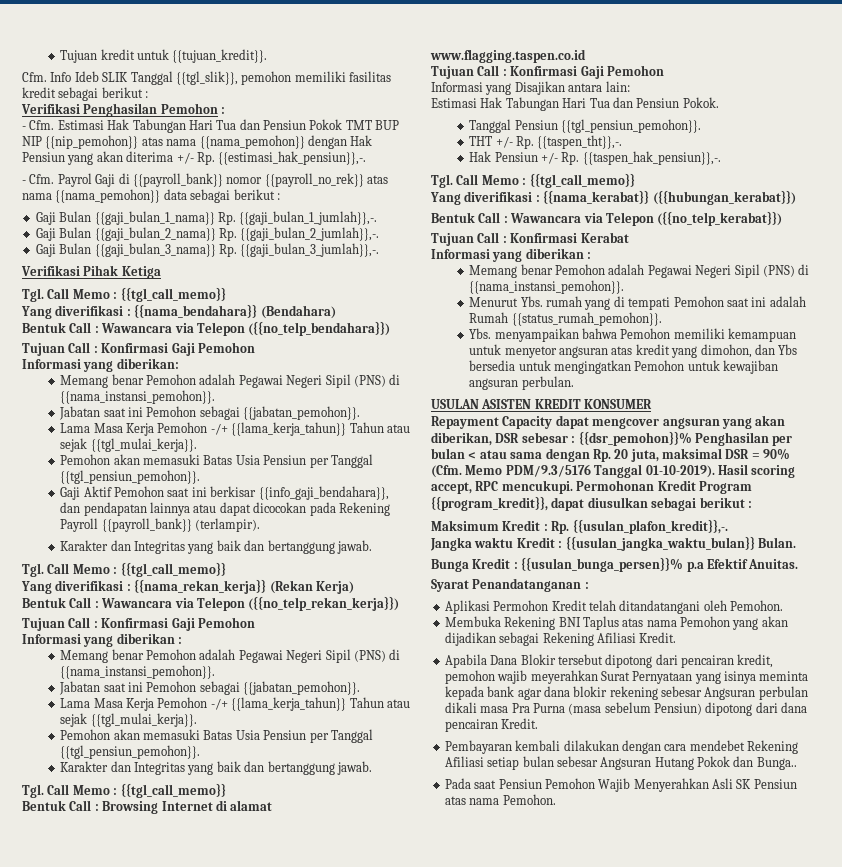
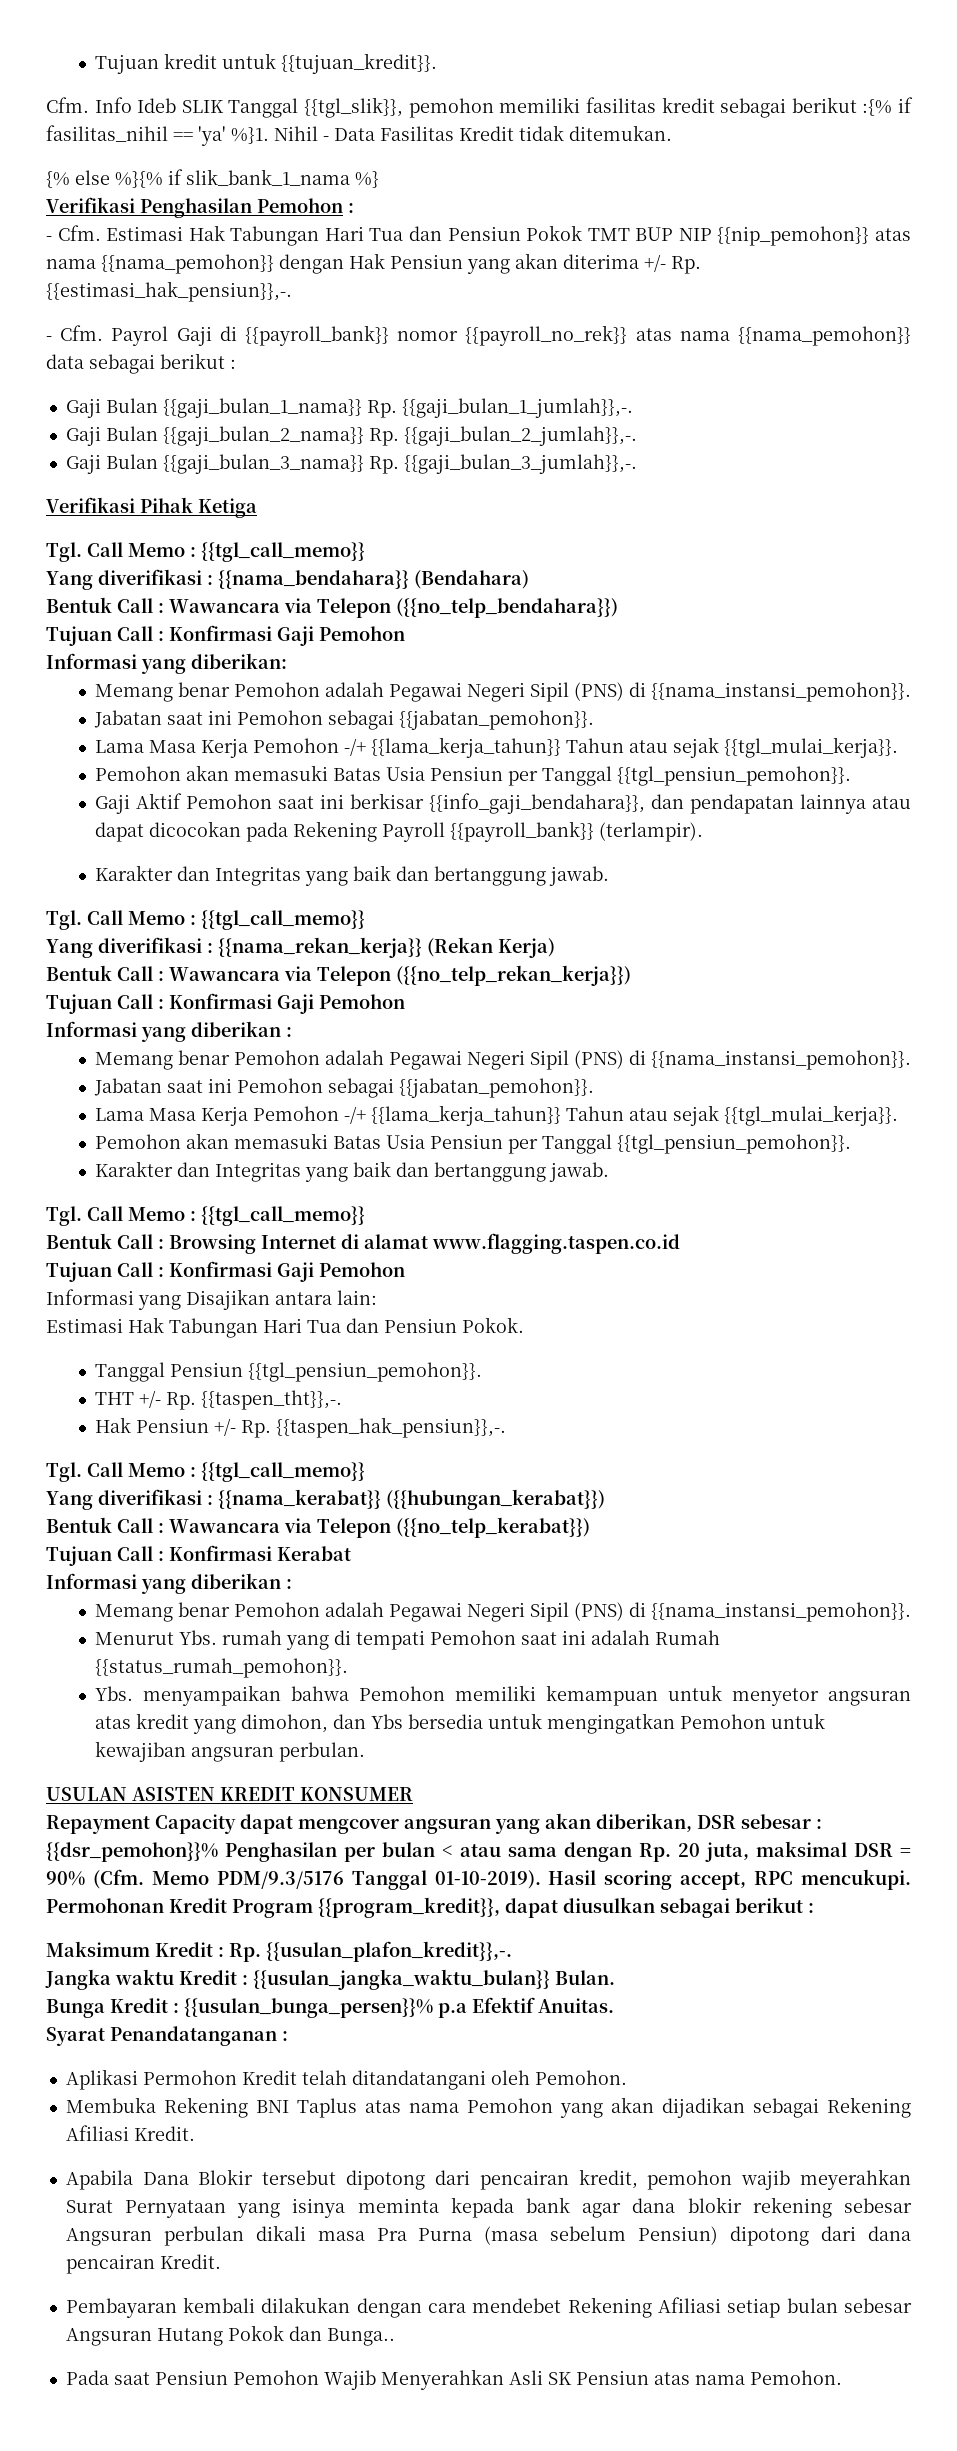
[145,91,149,98] : -> [862,97,914,116] [46,125,672,146] [46,169,379,188] :{% if fasilitas_nihil == 'ya' %}1. Nihil - Data Fasilitas Kredit tidak ditemukan. // {% else %}{% if slik_bank_1_nama %}

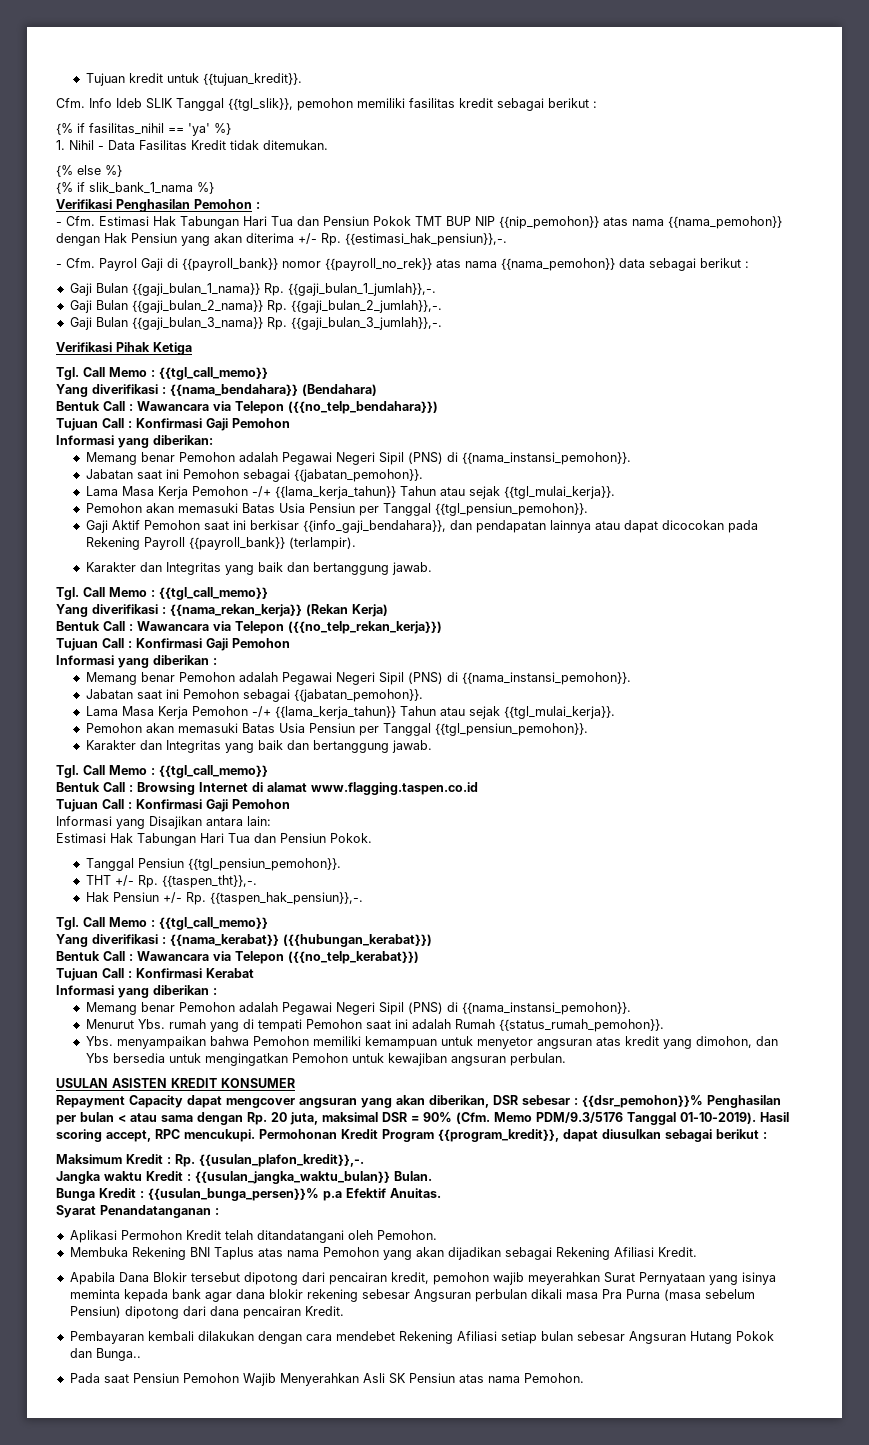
[862,99,893,116] :{% -> [593,101,597,108] [56,123,73,135] : // {%
[231,127,269,144] %}1. -> [214,123,231,135] [56,140,65,150] %} // 1.
[115,171,163,188] %}{% -> [105,165,122,177] [56,182,73,194] %} // {%

